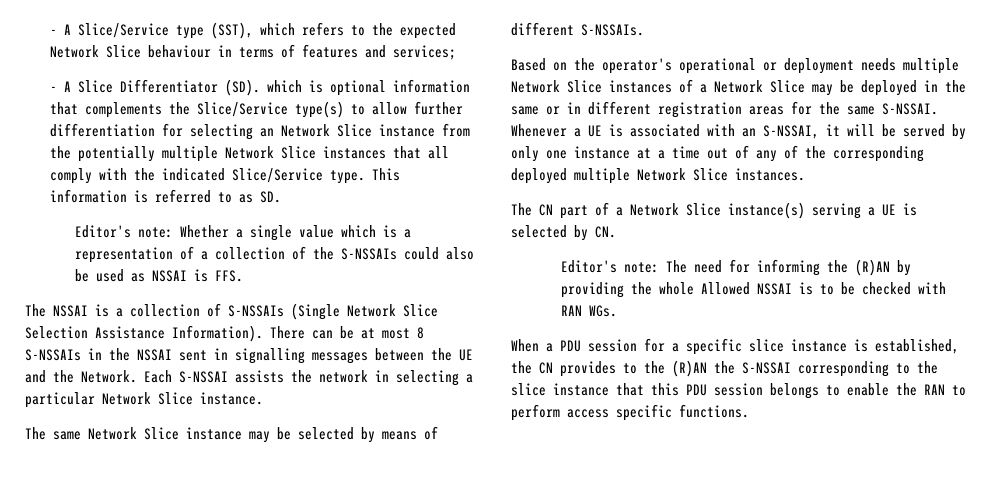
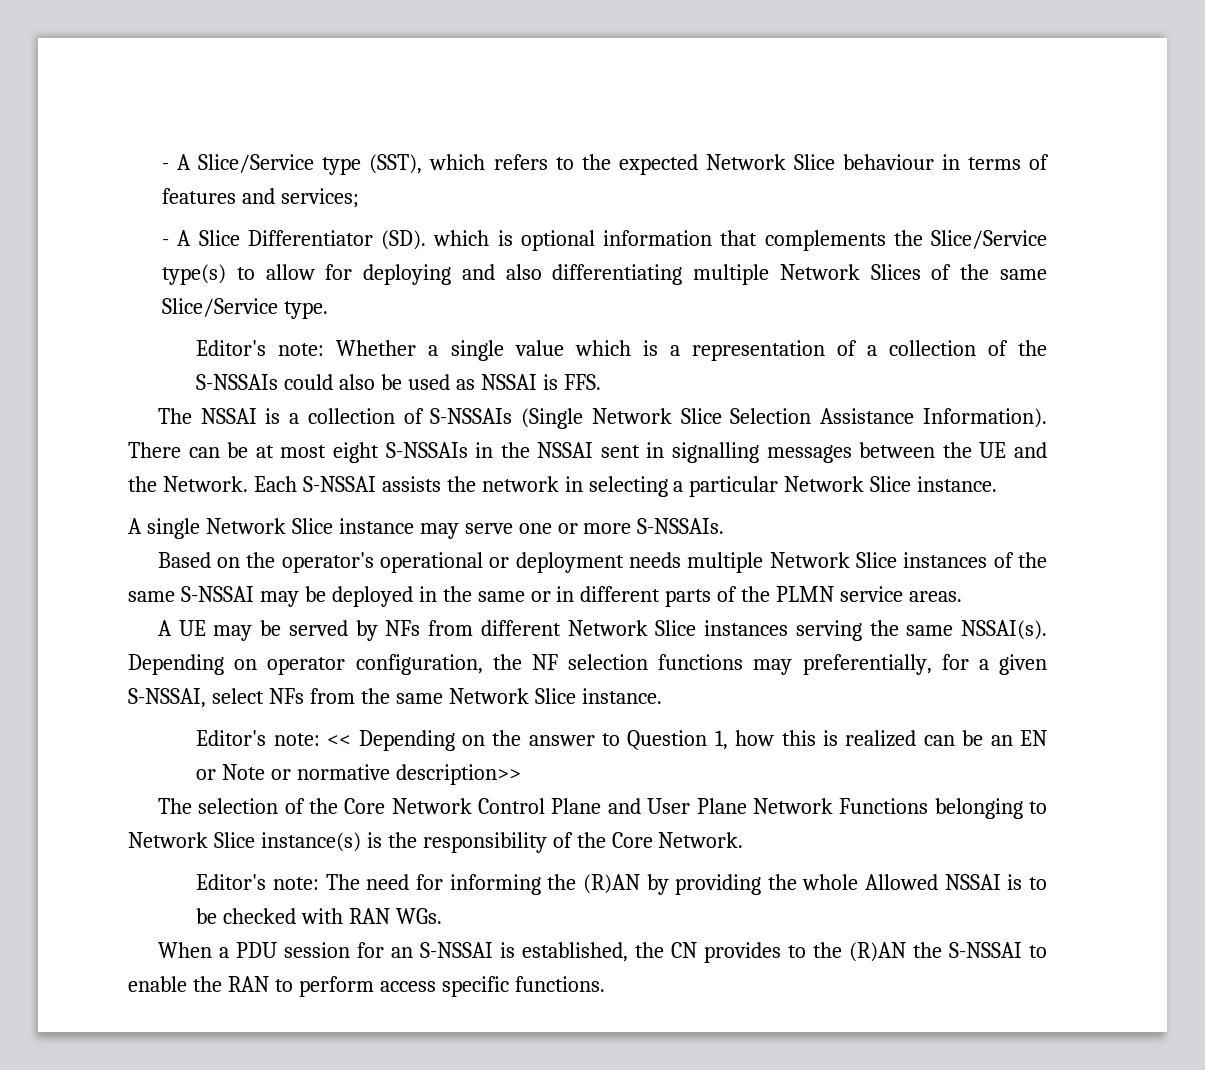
[414,101,464,115] [50,123,471,140] [50,146,450,162] [50,168,401,184] [50,189,282,203] further differentiation for selecting an Network Slice instance from the potentially multiple Network Slice instances that all comply with the indicated Slice/Service type. This information is referred to as SD. -> [325,264,1048,285] [162,298,329,319] for deploying and also differentiating multiple Network Slices of the same Slice/Service type.
[417,327,424,339] 8 -> [332,442,379,463] eight
[25,427,81,440] The same -> [128,518,200,539] A single
[277,426,438,443] [511,22,574,36] be selected by means of different -> [464,523,632,534] serve one or more
[700,80,805,93] a Network Slice -> [1018,552,1048,568] [128,586,254,602] the same S-NSSAI
[658,101,938,118] [511,124,966,140] [511,145,924,162] [511,168,805,184] [511,202,917,219] [511,225,616,241] registration areas for the same S-NSSAI. Whenever a UE is associated with an S-NSSAI, it will be served by only one instance at a time out of any of the corresponding deployed multiple Network Slice instances. // The CN part of a Network Slice instance(s) serving a UE is selected by CN. -> [665,586,963,607] [157,620,1047,641] [128,654,1047,675] [128,688,662,708] [196,730,1048,751] [196,764,522,785] [157,798,1047,819] [128,832,744,853] parts of the PLMN service areas. // A UE may be served by NFs from different Network Slice instances serving the same NSSAI(s). Depending on operator configuration, the NF selection functions may preferentially, for a given S-NSSAI, select NFs from the same Network Slice instance. // Editor's note: << Depending on the answer to Question 1, how this is realized can be an EN or Note or normative description>> // The selection of the Core Network Control Plane and User Plane Network Functions belonging to Network Slice instance(s) is the responsibility of the Core Network.
[672,338,847,355] a specific slice instance -> [390,942,493,958] an S-NSSAI
[798,361,938,377] [511,383,819,399] corresponding to the slice instance that this PDU session belongs -> (1022, 950) none

